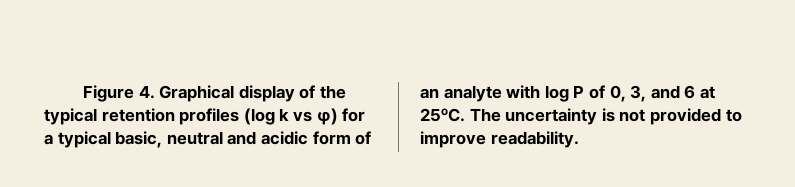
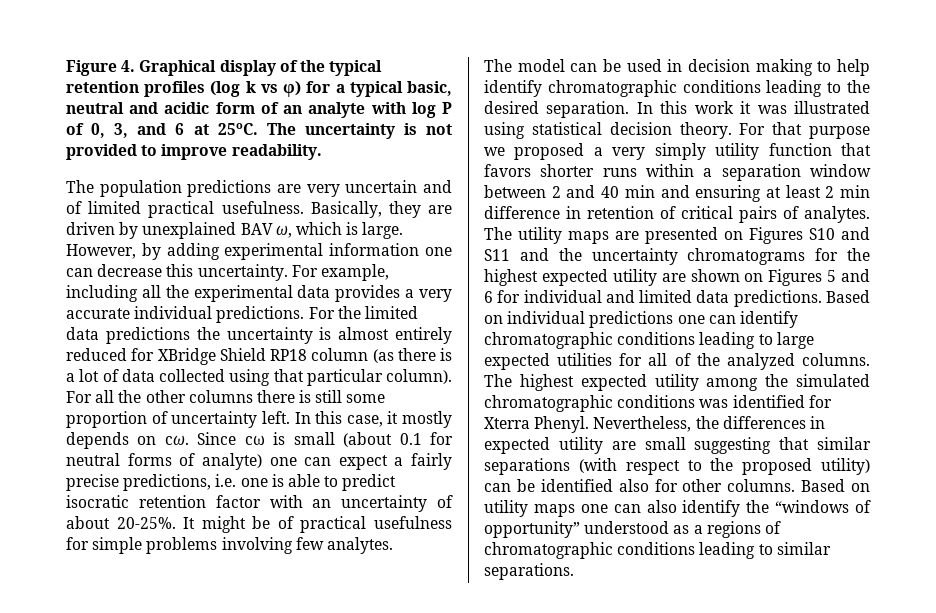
(579, 139) none -> [66,180,452,197] [66,201,452,218] [66,222,404,239] [66,243,452,260] [66,264,389,281] [66,285,452,302] [66,306,418,323] [66,327,452,344] [66,348,452,365] [66,369,452,386] [66,390,386,403] [66,411,452,428] [66,432,454,449] [66,453,452,470] [66,474,397,491] [66,495,453,512] [66,516,452,533] [66,537,393,554] [484,59,870,76] [484,80,870,97] [484,101,870,118] [484,122,870,139] [484,143,871,160] [484,164,871,181] [484,185,870,202] [484,206,870,223] [484,227,870,244] [484,248,870,265] [484,269,870,286] [484,290,870,307] [484,311,798,328] [484,332,814,349] [484,353,870,370] [484,374,870,391] [484,395,832,412] [484,416,825,433] [484,437,871,454] [484,458,870,475] [484,479,870,492] [484,500,871,517] [484,521,781,538] [484,542,831,559] [484,563,574,580] // The population predictions are very uncertain and of limited practical usefulness. Basically, they are driven by unexplained BAV ω, which is large. However, by adding experimental information one can decrease this uncertainty. For example, including all the experimental data provides a very accurate individual predictions. For the limited data predictions the uncertainty is almost entirely reduced for XBridge Shield RP18 column (as there is a lot of data collected using that particular column). For all the other columns there is still some proportion of uncertainty left. In this case, it mostly depends on cω. Since cω is small (about 0.1 for neutral forms of analyte) one can expect a fairly precise predictions, i.e. one is able to predict isocratic retention factor with an uncertainty of about 20-25%. It might be of practical usefulness for simple problems involving few analytes. // The model can be used in decision making to help identify chromatographic conditions leading to the desired separation. In this work it was illustrated using statistical decision theory. For that purpose we proposed a very simply utility function that favors shorter runs within a separation window between 2 and 40 min and ensuring at least 2 min difference in retention of critical pairs of analytes. The utility maps are presented on Figures S10 and S11 and the uncertainty chromatograms for the highest expected utility are shown on Figures 5 and 6 for individual and limited data predictions. Based on individual predictions one can identify chromatographic conditions leading to large expected utilities for all of the analyzed columns. The highest expected utility among the simulated chromatographic conditions was identified for Xterra Phenyl. Nevertheless, the differences in expected utility are small suggesting that similar separations (with respect to the proposed utility) can be identified also for other columns. Based on utility maps one can also identify the “windows of opportunity” understood as a regions of chromatographic conditions leading to similar separations.

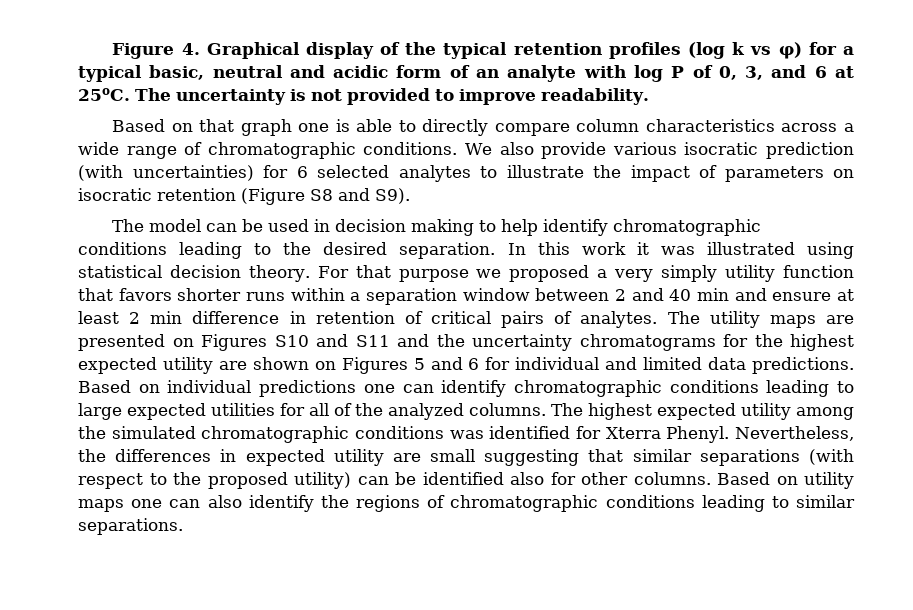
[66,180,452,197] [66,201,452,218] [66,222,404,239] [66,243,452,260] [66,264,389,281] [66,285,452,302] [66,306,418,323] [66,327,452,344] [66,348,452,365] [66,369,452,386] [66,390,386,403] [66,411,452,428] [66,432,454,449] [66,453,452,470] [66,474,397,491] [66,495,453,512] [66,516,452,533] [66,537,393,554] The population predictions are very uncertain and of limited practical usefulness. Basically, they are driven by unexplained BAV ω, which is large. However, by adding experimental information one can decrease this uncertainty. For example, including all the experimental data provides a very accurate individual predictions. For the limited data predictions the uncertainty is almost entirely reduced for XBridge Shield RP18 column (as there is a lot of data collected using that particular column). For all the other columns there is still some proportion of uncertainty left. In this case, it mostly depends on cω. Since cω is small (about 0.1 for neutral forms of analyte) one can expect a fairly precise predictions, i.e. one is able to predict isocratic retention factor with an uncertainty of about 20-25%. It might be of practical usefulness for simple problems involving few analytes. -> [112,119,855,136] [78,142,854,159] [78,165,854,182] [78,188,410,205] Based on that graph one is able to directly compare column characteristics across a wide range of chromatographic conditions. We also provide various isocratic prediction (with uncertainties) for 6 selected analytes to illustrate the impact of parameters on isocratic retention (Figure S8 and S9).
[695,185,762,202] ensuring -> [772,292,832,301] ensure
[775,500,871,513] [484,521,703,538] “windows of opportunity” understood as a -> (349, 501) none

